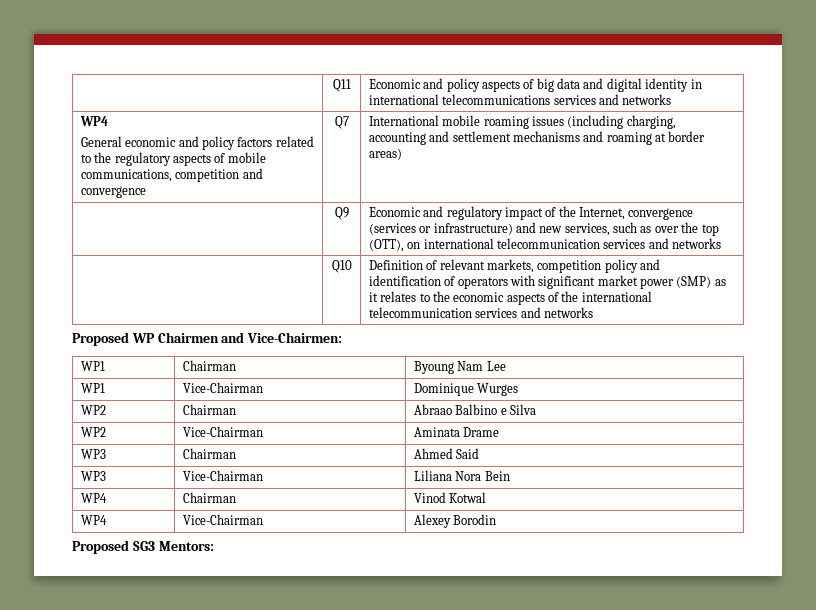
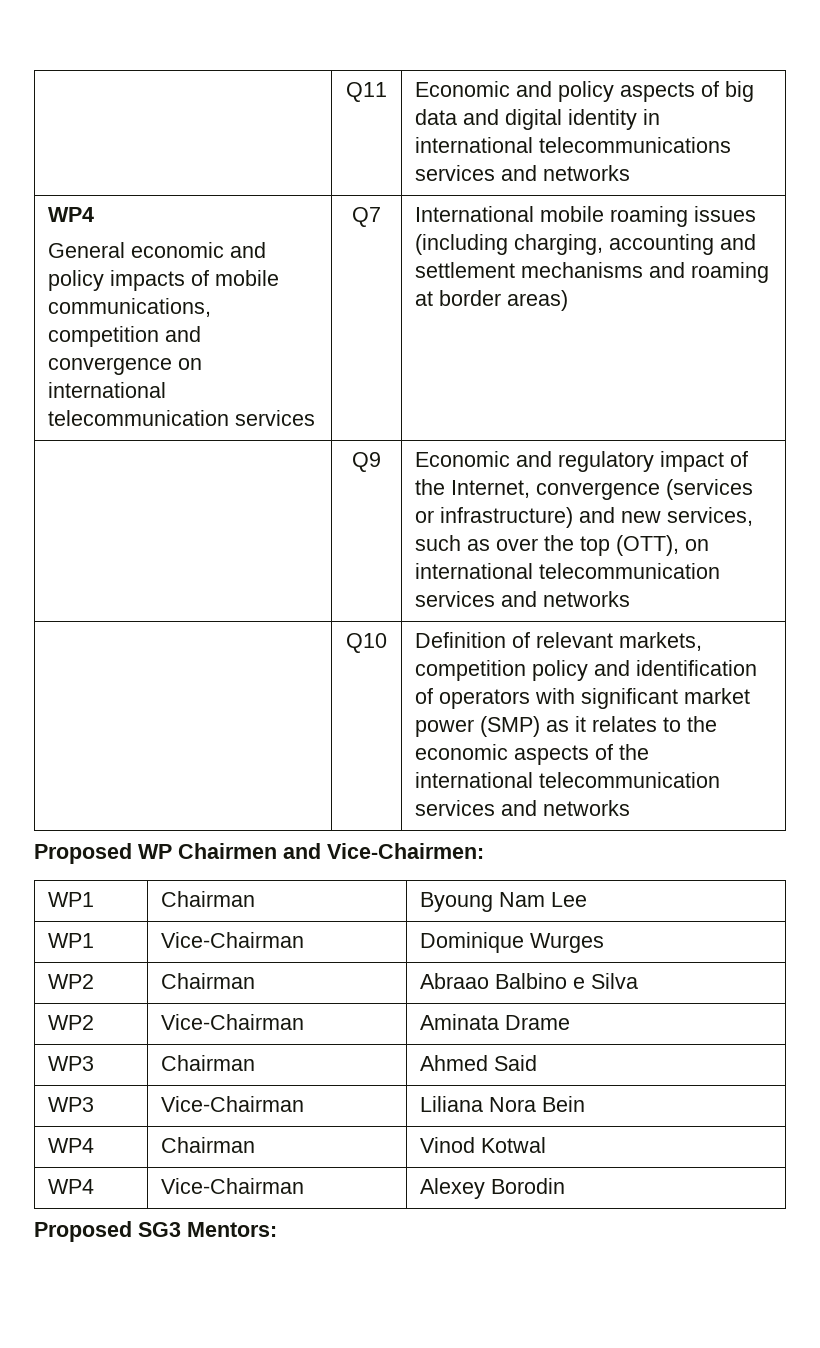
[237,136,314,147] [80,152,211,166] factors related to the regulatory aspects -> [110,270,186,291] impacts
(146, 192) none -> [178,358,203,370] [48,382,167,398] [48,410,316,426] on international telecommunication services

